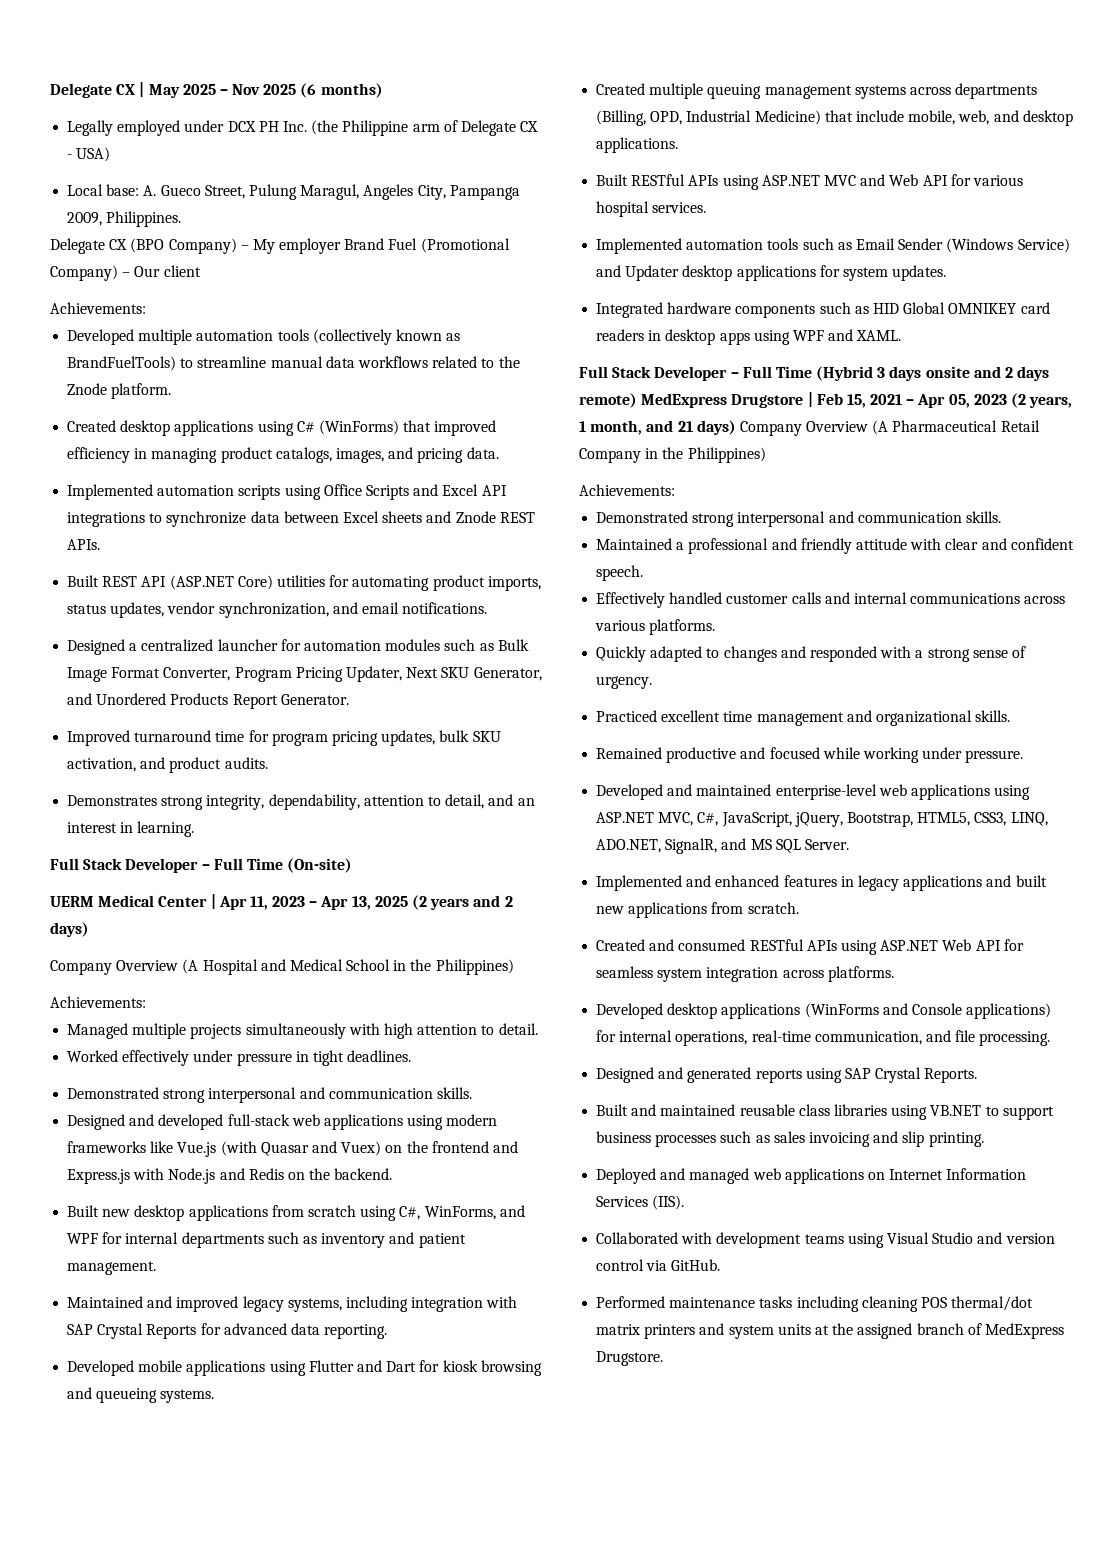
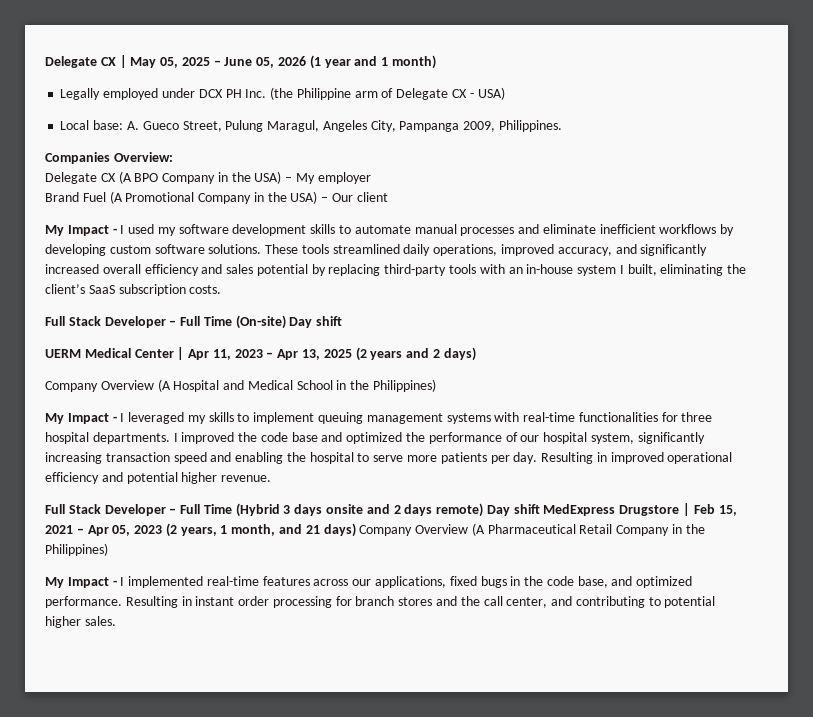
(180, 91) none -> [160,57,179,68] 05,
[232,83,383,98] Nov 2025 (6 months) -> [224,55,436,69] June 05, 2026 (1 year and 1 month)
[50,238,237,254] // Delegate CX (BPO Company) -> [45,152,173,164] [45,171,282,184] // Companies Overview: // Delegate CX (A BPO Company in the USA)
(342, 246) none -> (371, 178) //
[420,238,510,253] [50,265,201,281] [50,302,146,314] [67,329,461,345] [67,356,520,371] [67,383,172,399] [67,420,497,436] [67,447,499,463] [67,484,507,500] [67,511,535,527] [67,539,101,550] [67,575,541,591] [67,602,488,618] [67,639,529,655] [67,666,542,682] [67,693,349,709] [67,730,501,746] [67,757,268,773] [67,794,535,810] [67,821,195,837] (Promotional Company) – Our client // Achievements: // Developed multiple automation tools (collectively known as BrandFuelTools) to streamline manual data workflows related to the Znode platform. // Created desktop applications using C# (WinForms) that improved efficiency in managing product catalogs, images, and pricing data. // Implemented automation scripts using Office Scripts and Excel API integrations to synchronize data between Excel sheets and Znode REST APIs. // Built REST API (ASP.NET Core) utilities for automating product imports, status updates, vendor synchronization, and email notifications. // Designed a centralized launcher for automation modules such as Bulk Image Format Converter, Program Pricing Updater, Next SKU Generator, and Unordered Products Report Generator. // Improved turnaround time for program pricing updates, bulk SKU activation, and product audits. // Demonstrates strong integrity, dependability, attention to detail, and an interest in learning. -> [109,191,388,204] [45,224,735,236] [45,244,708,256] [45,264,747,276] [45,284,222,296] (A Promotional Company in the USA) – Our client // My Impact - I used my software development skills to automate manual processes and eliminate inefficient workflows by developing custom software solutions. These tools streamlined daily operations, improved accuracy, and significantly increased overall efficiency and sales potential by replacing third-party tools with an in-house system I built, eliminating the client’s SaaS subscription costs.
(353, 865) none -> [289,316,343,328] Day shift
[50,996,146,1008] [67,1023,538,1039] [67,1050,412,1066] [67,1087,472,1103] [67,1114,498,1130] [67,1141,518,1157] [67,1168,393,1184] [67,1205,525,1221] [67,1232,466,1248] [67,1261,157,1275] [67,1296,518,1312] [67,1323,388,1339] [67,1360,542,1376] [67,1387,215,1403] [596,83,1038,99] [596,110,1073,126] [596,137,679,153] [596,174,1023,190] [596,201,707,217] [596,238,1070,254] [596,265,947,281] [596,302,1050,318] [596,329,902,345] Achievements: // Managed multiple projects simultaneously with high attention to detail. // Worked effectively under pressure in tight deadlines. // Demonstrated strong interpersonal and communication skills. // Designed and developed full-stack web applications using modern frameworks like Vue.js (with Quasar and Vuex) on the frontend and Express.js with Node.js and Redis on the backend. // Built new desktop applications from scratch using C#, WinForms, and WPF for internal departments such as inventory and patient management. // Maintained and improved legacy systems, including integration with SAP Crystal Reports for advanced data reporting. // Developed mobile applications using Flutter and Dart for kiosk browsing and queueing systems. // Created multiple queuing management systems across departments (Billing, OPD, Industrial Medicine) that include mobile, web, and desktop applications. // Built RESTful APIs using ASP.NET MVC and Web API for various hospital services. // Implemented automation tools such as Email Sender (Windows Service) and Updater desktop applications for system updates. // Integrated hardware components such as HID Global OMNIKEY card readers in desktop apps using WPF and XAML. -> [45,412,713,424] [45,432,705,444] [45,452,733,464] [45,472,272,484] My Impact - I leveraged my skills to implement queuing management systems with real-time functionalities for three hospital departments. I improved the code base and optimized the performance of our hospital system, significantly increasing transaction speed and enabling the hospital to serve more patients per day. Resulting in improved operational efficiency and potential higher revenue.
(637, 400) none -> [486,504,540,516] Day shift
[579,484,675,496] [596,511,1001,527] [596,538,1074,554] [596,565,644,581] [596,592,1066,608] [595,619,716,635] [596,646,1026,662] [596,676,653,689] [596,710,1011,726] [596,747,1024,763] [596,784,1031,800] [596,812,1048,827] [596,838,849,854] [596,875,1047,891] [596,902,799,918] [596,939,1024,955] [596,966,894,982] [596,1003,1052,1019] [596,1030,1051,1046] [596,1067,978,1083] [596,1104,1054,1120] [596,1131,984,1147] [596,1168,1027,1184] [596,1195,685,1210] [596,1232,1055,1248] [596,1259,721,1271] [596,1296,1034,1312] [596,1323,1064,1339] [596,1351,664,1366] Achievements: // Demonstrated strong interpersonal and communication skills. // Maintained a professional and friendly attitude with clear and confident speech. // Effectively handled customer calls and internal communications across various platforms. // Quickly adapted to changes and responded with a strong sense of urgency. // Practiced excellent time management and organizational skills. // Remained productive and focused while working under pressure. // Developed and maintained enterprise-level web applications using ASP.NET MVC, C#, JavaScript, jQuery, Bootstrap, HTML5, CSS3, LINQ, ADO.NET, SignalR, and MS SQL Server. // Implemented and enhanced features in legacy applications and built new applications from scratch. // Created and consumed RESTful APIs using ASP.NET Web API for seamless system integration across platforms. // Developed desktop applications (WinForms and Console applications) for internal operations, real-time communication, and file processing. // Designed and generated reports using SAP Crystal Reports. // Built and maintained reusable class libraries using VB.NET to support business processes such as sales invoicing and slip printing. // Deployed and managed web applications on Internet Information Services (IIS). // Collaborated with development teams using Visual Studio and version control via GitHub. // Performed maintenance tasks including cleaning POS thermal/dot matrix printers and system units at the assigned branch of MedExpress Drugstore. -> [45,576,693,588] [45,596,716,608] [45,616,116,628] My Impact - I implemented real-time features across our applications, fixed bugs in the code base, and optimized performance. Resulting in instant order processing for branch stores and the call center, and contributing to potential higher sales.

